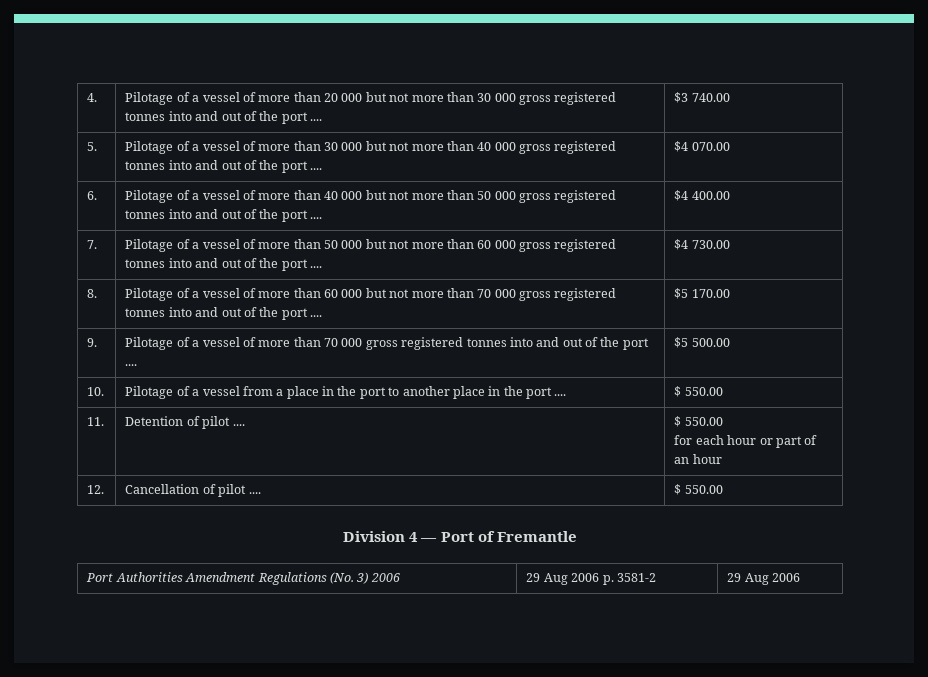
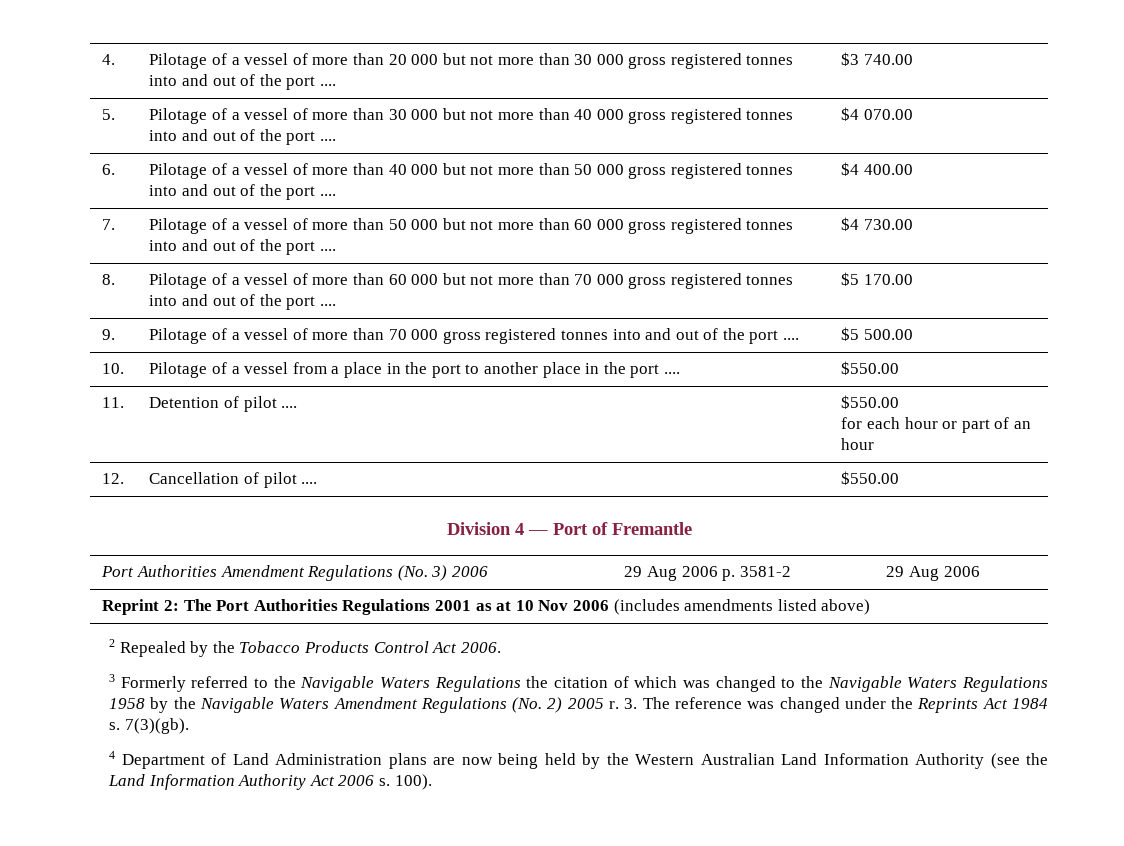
[674,386,723,397] $ 550.00 -> [841,361,900,375] $550.00
[674,416,723,427] $ 550.00 -> [841,395,900,409] $550.00
[674,484,723,495] $ 550.00 -> [841,471,900,485] $550.00
(801, 577) none -> [102,599,871,615] [109,639,501,657] [109,674,1048,692] [109,697,1048,713] [109,718,189,734] [109,751,1048,769] [108,774,432,790] // Reprint 2: The Port Authorities Regulations 2001 as at 10 Nov 2006 (includes amendments listed above) // 2 Repealed by the Tobacco Products Control Act 2006. // 3 Formerly referred to the Navigable Waters Regulations the citation of which was changed to the Navigable Waters Regulations 1958 by the Navigable Waters Amendment Regulations (No. 2) 2005 r. 3. The reference was changed under the Reprints Act 1984 s. 7(3)(gb). // 4 Department of Land Administration plans are now being held by the Western Australian Land Information Authority (see the Land Information Authority Act 2006 s. 100).

